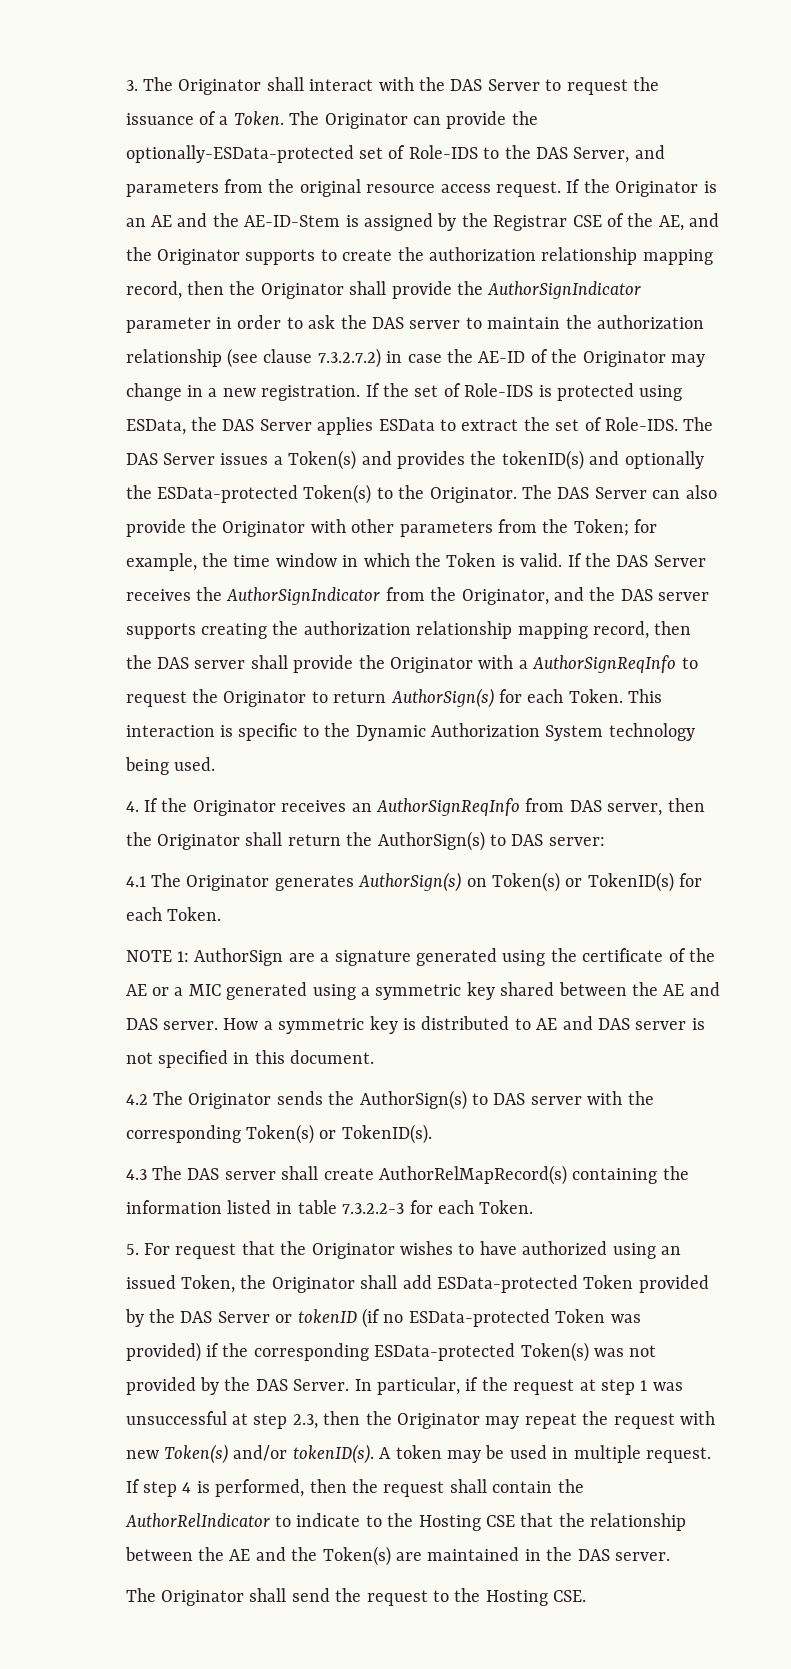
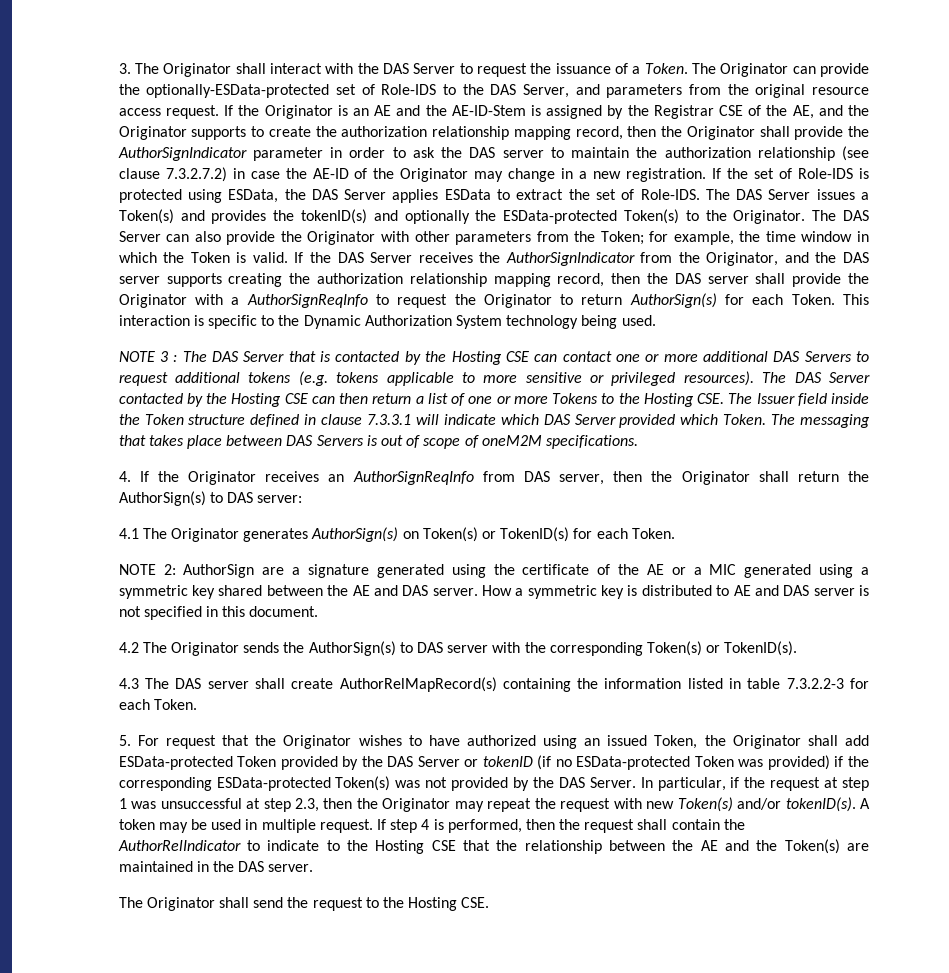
(215, 764) none -> [118,351,869,365] [118,371,870,386] [118,393,869,407] [118,414,870,428] [118,435,638,449] // NOTE 3 : The DAS Server that is contacted by the Hosting CSE can contact one or more additional DAS Servers to request additional tokens (e.g. tokens applicable to more sensitive or privileged resources). The DAS Server contacted by the Hosting CSE can then return a list of one or more Tokens to the Hosting CSE. The Issuer field inside the Token structure defined in clause 7.3.3.1 will indicate which DAS Server provided which Token. The messaging that takes place between DAS Servers is out of scope of oneM2M specifications.
[176,951,189,962] 1: -> [163,564,176,575] 2:

